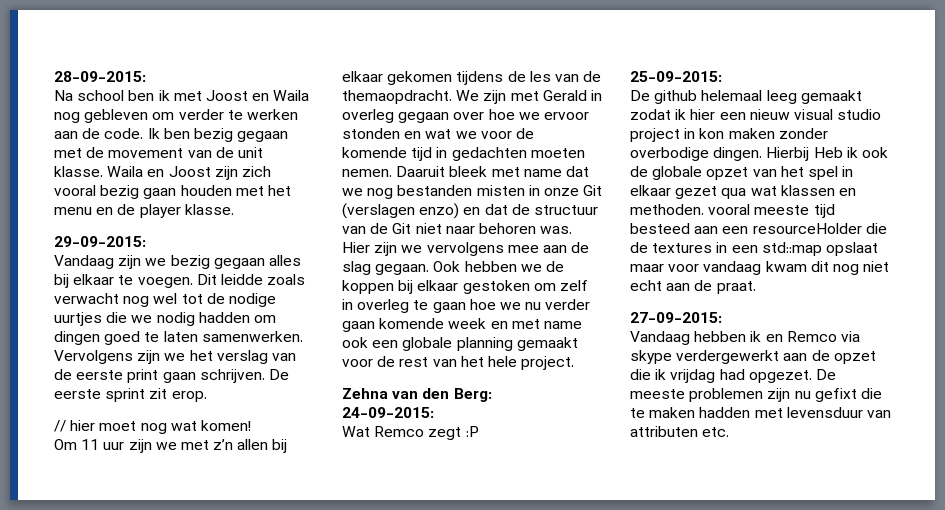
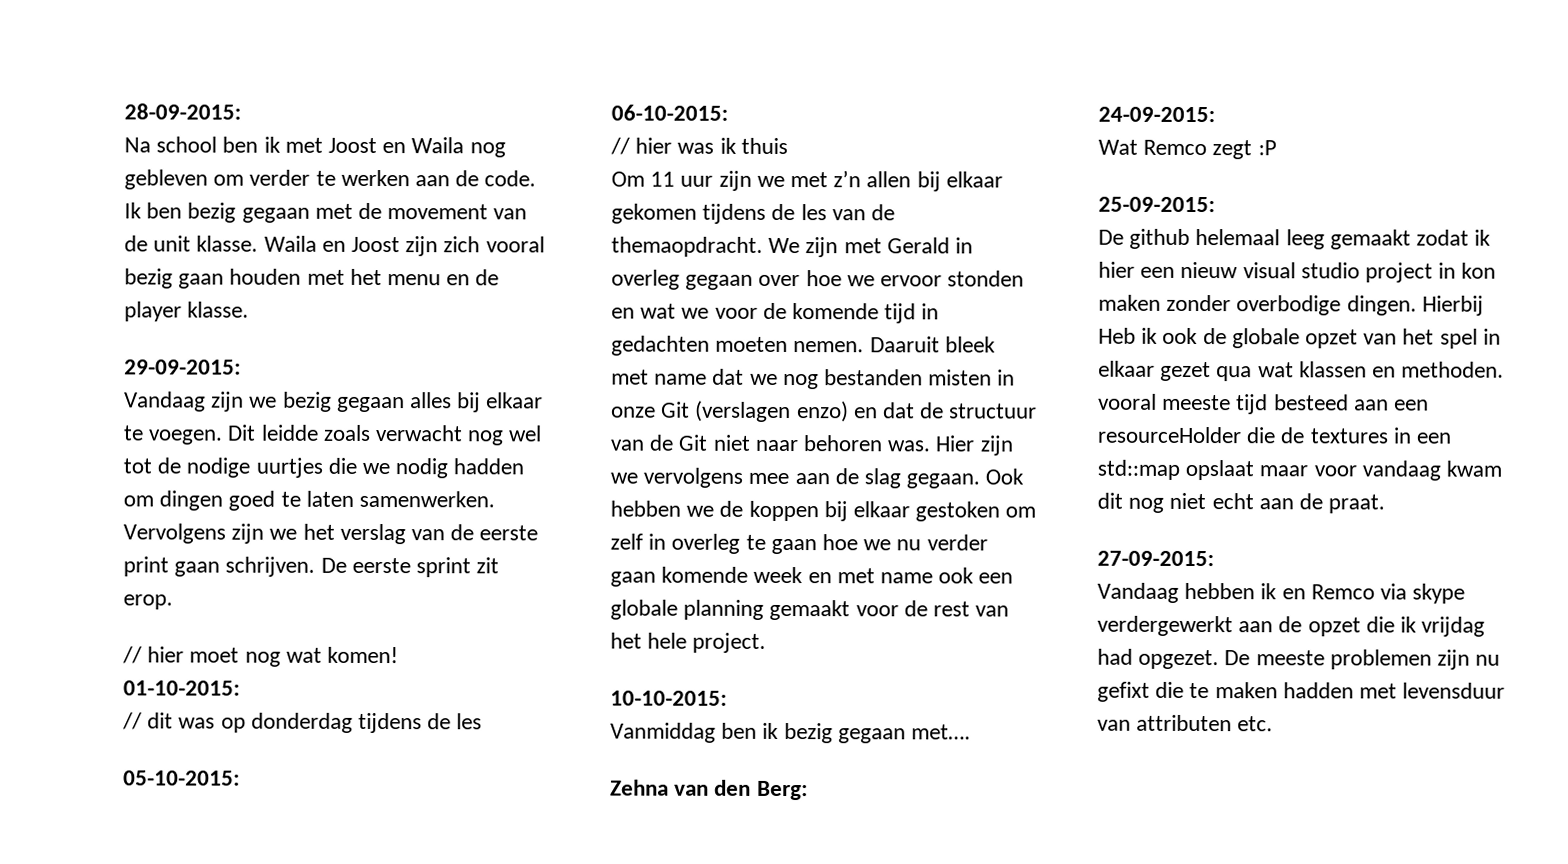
(251, 425) none -> [123,680,240,696] [122,712,483,734] [123,770,240,786] [611,104,728,121] [610,137,788,155] // 01-10-2015: // // dit was op donderdag tijdens de les // 05-10-2015: // 06-10-2015: // // hier was ik thuis
(575, 363) none -> [610,690,727,706] [610,722,972,744] // 10-10-2015: // Vanmiddag ben ik bezig gegaan met….

